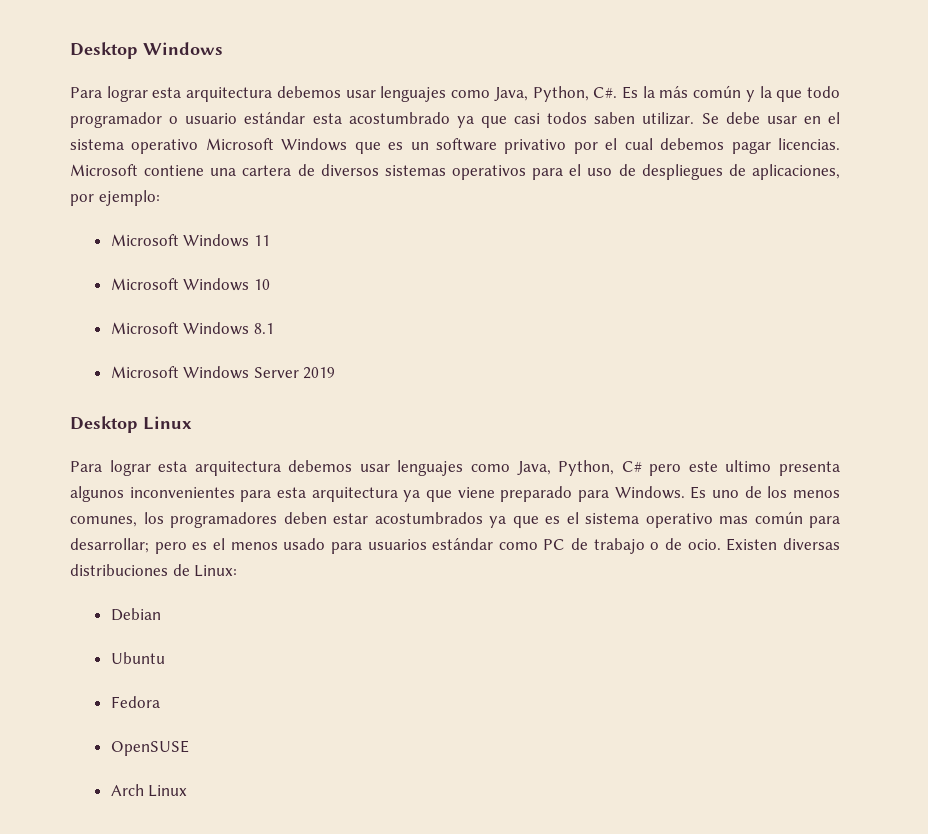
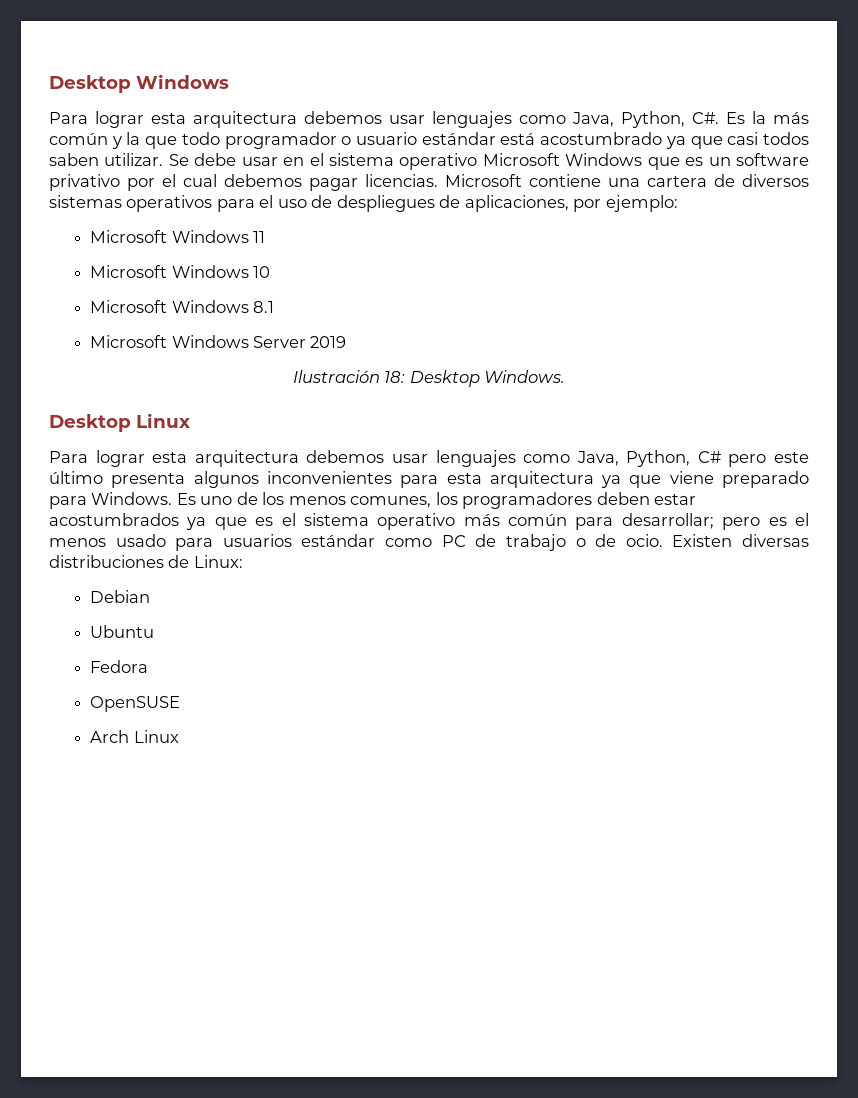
[312,113,342,124] esta -> [500,132,536,145] está
(336, 373) none -> [292,370,566,387] // Ilustración 18: Desktop Windows.
[725,460,772,472] ultimo -> [49,471,103,484] último
[719,516,748,524] mas -> [463,513,500,526] más

